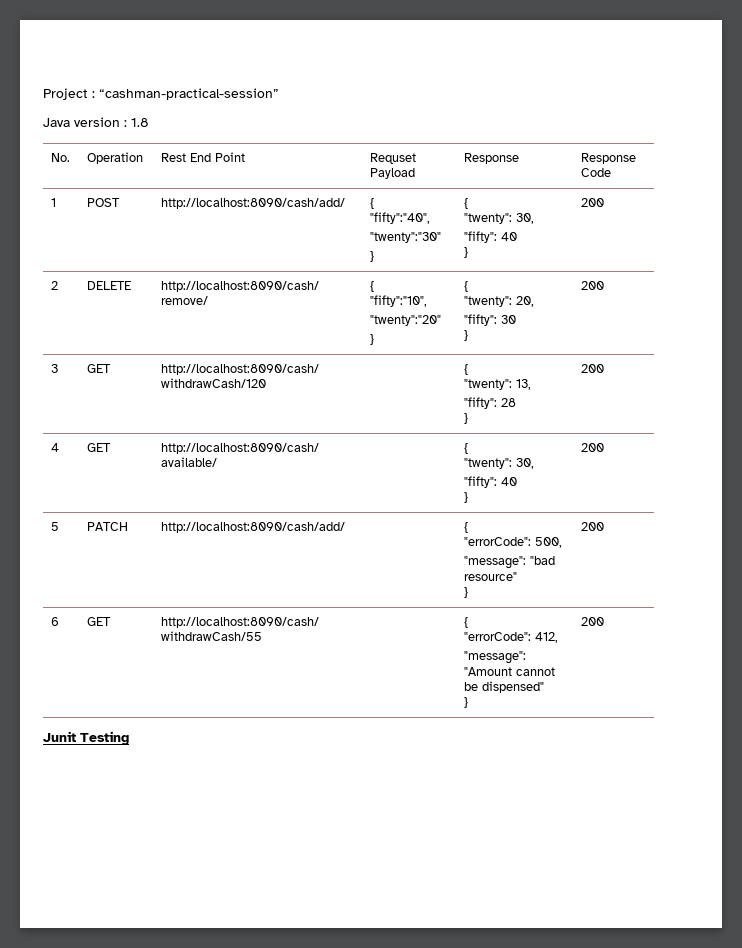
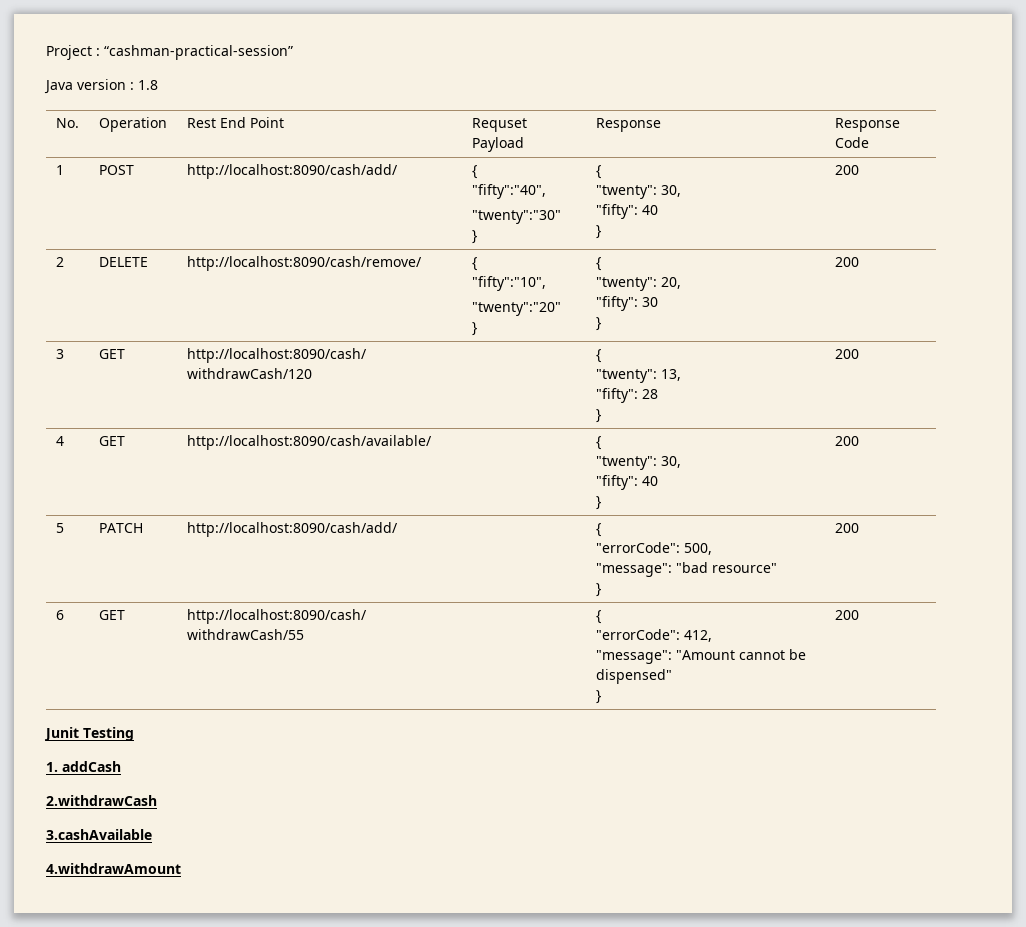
(129, 738) none -> [46,761,121,772] [46,795,157,806] [46,829,152,840] [46,863,181,874] // 1. addCash // 2.withdrawCash // 3.cashAvailable // 4.withdrawAmount

